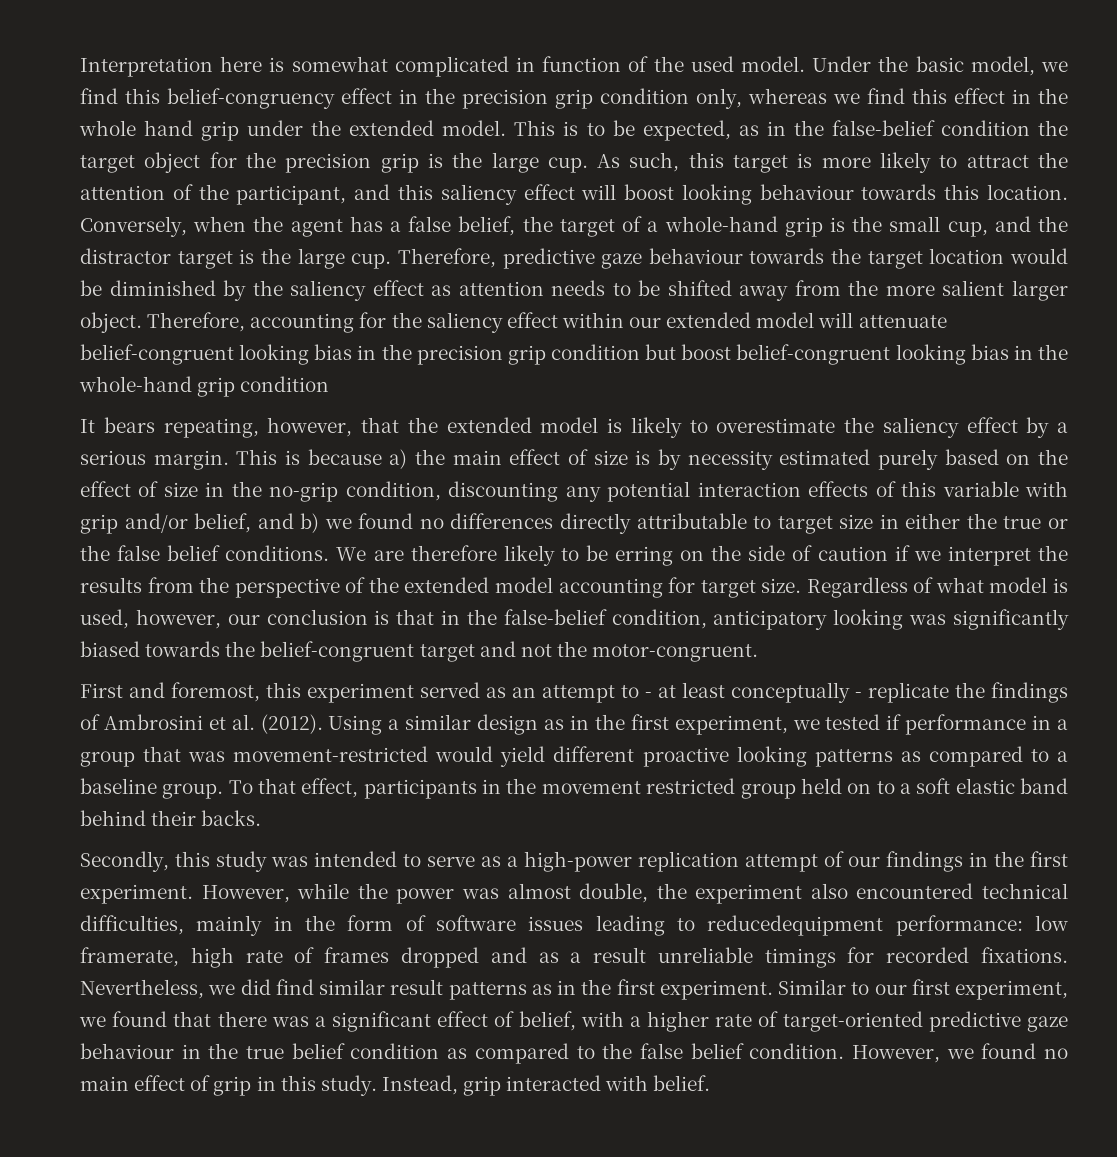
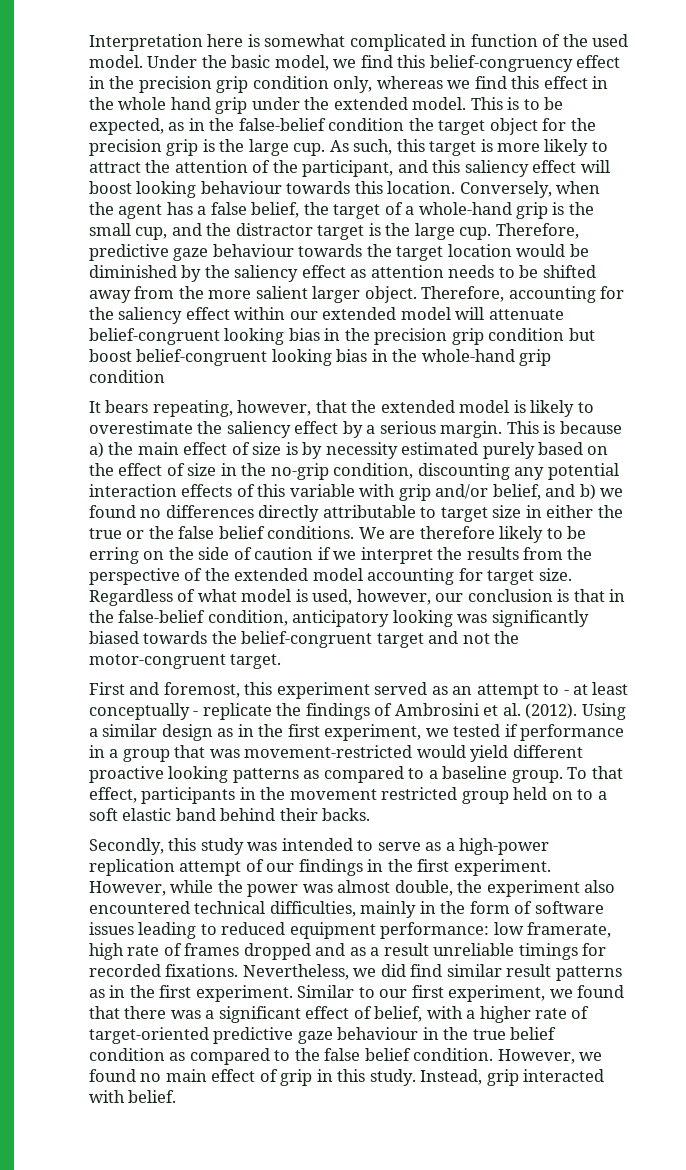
[592,644,759,662] motor-congruent. -> [89,654,282,669] motor-congruent target.
[707,915,884,936] reducedequipment -> [221,922,376,939] reduced equipment

